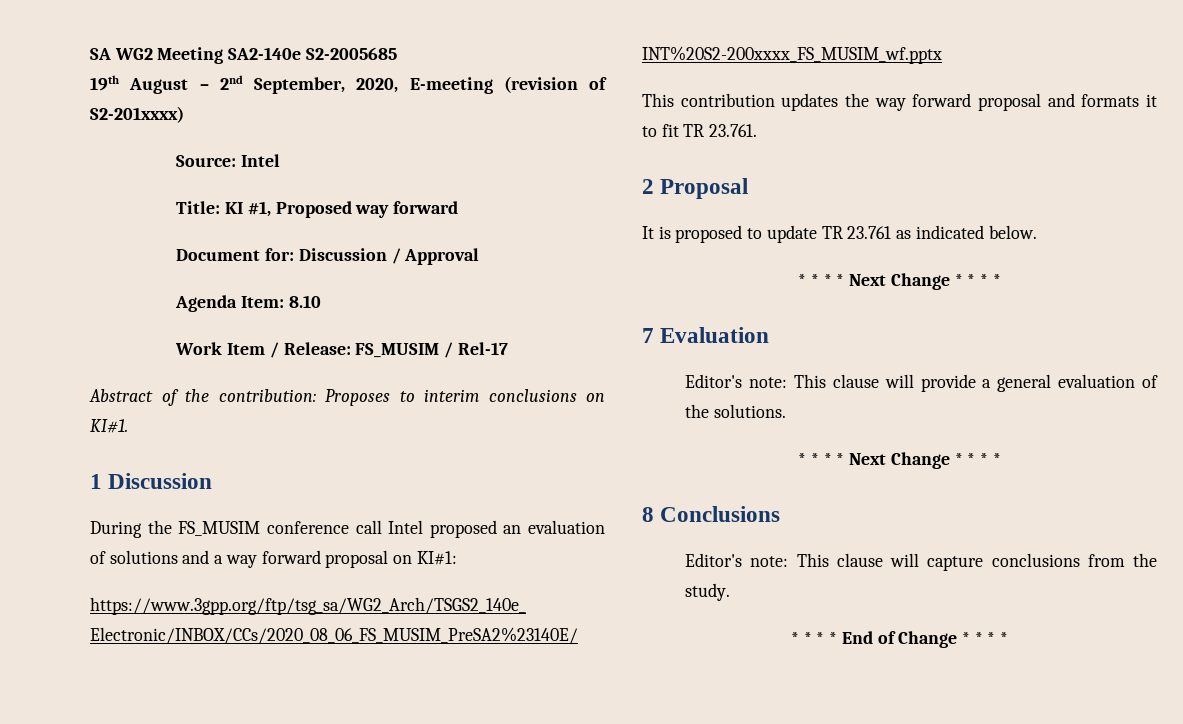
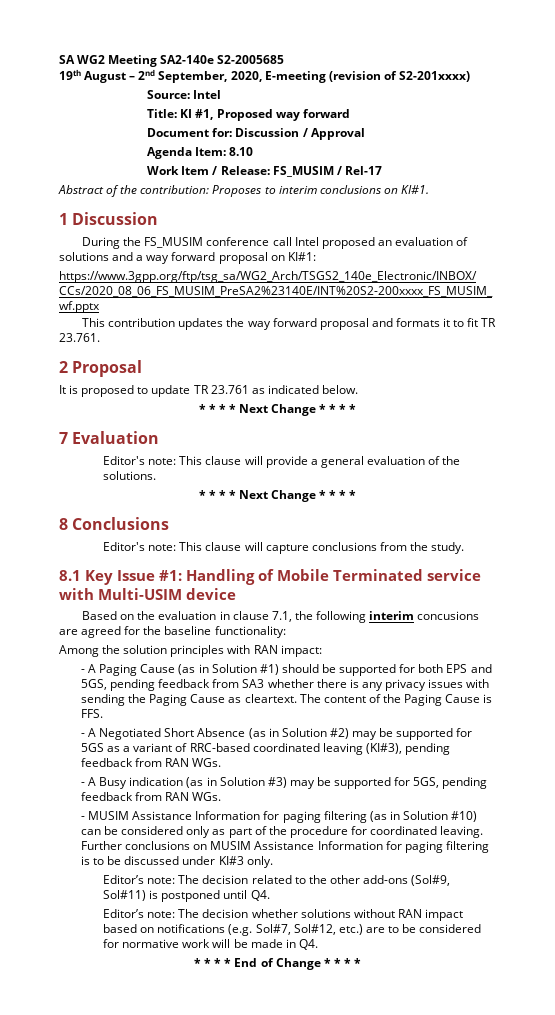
(731, 592) none -> [59,569,481,585] [59,588,236,600] [82,611,480,623] [59,626,286,638] [59,645,322,657] [81,664,492,676] [81,679,490,691] [81,694,493,706] [81,709,104,718] [81,728,473,740] [81,743,451,755] [81,758,222,767] [81,777,488,789] [81,792,222,801] [81,811,478,823] [81,826,484,838] [81,841,489,853] [81,856,273,868] [103,875,451,886] [103,890,270,902] [103,909,463,921] [103,924,482,936] [103,939,318,950] // 8.1 Key Issue #1: Handling of Mobile Terminated service with Multi-USIM device // Based on the evaluation in clause 7.1, the following interim concusions are agreed for the baseline functionality: // Among the solution principles with RAN impact: // - A Paging Cause (as in Solution #1) should be supported for both EPS and 5GS, pending feedback from SA3 whether there is any privacy issues with sending the Paging Cause as cleartext. The content of the Paging Cause is FFS. // - A Negotiated Short Absence (as in Solution #2) may be supported for 5GS as a variant of RRC-based coordinated leaving (KI#3), pending feedback from RAN WGs. // - A Busy indication (as in Solution #3) may be supported for 5GS, pending feedback from RAN WGs. // - MUSIM Assistance Information for paging filtering (as in Solution #10) can be considered only as part of the procedure for coordinated leaving. Further conclusions on MUSIM Assistance Information for paging filtering is to be discussed under KI#3 only. // Editor’s note: The decision related to the other add-ons (Sol#9, Sol#11) is postponed until Q4. // Editor’s note: The decision whether solutions without RAN impact based on notifications (e.g. Sol#7, Sol#12, etc.) are to be considered for normative work will be made in Q4.

